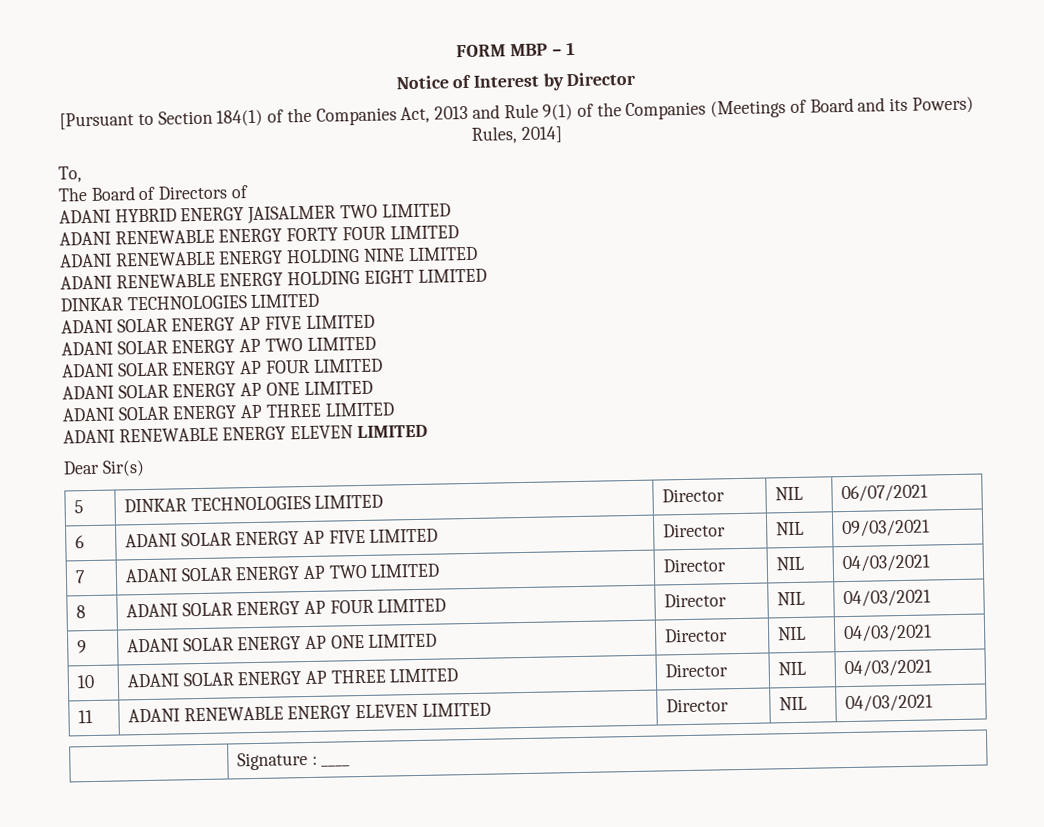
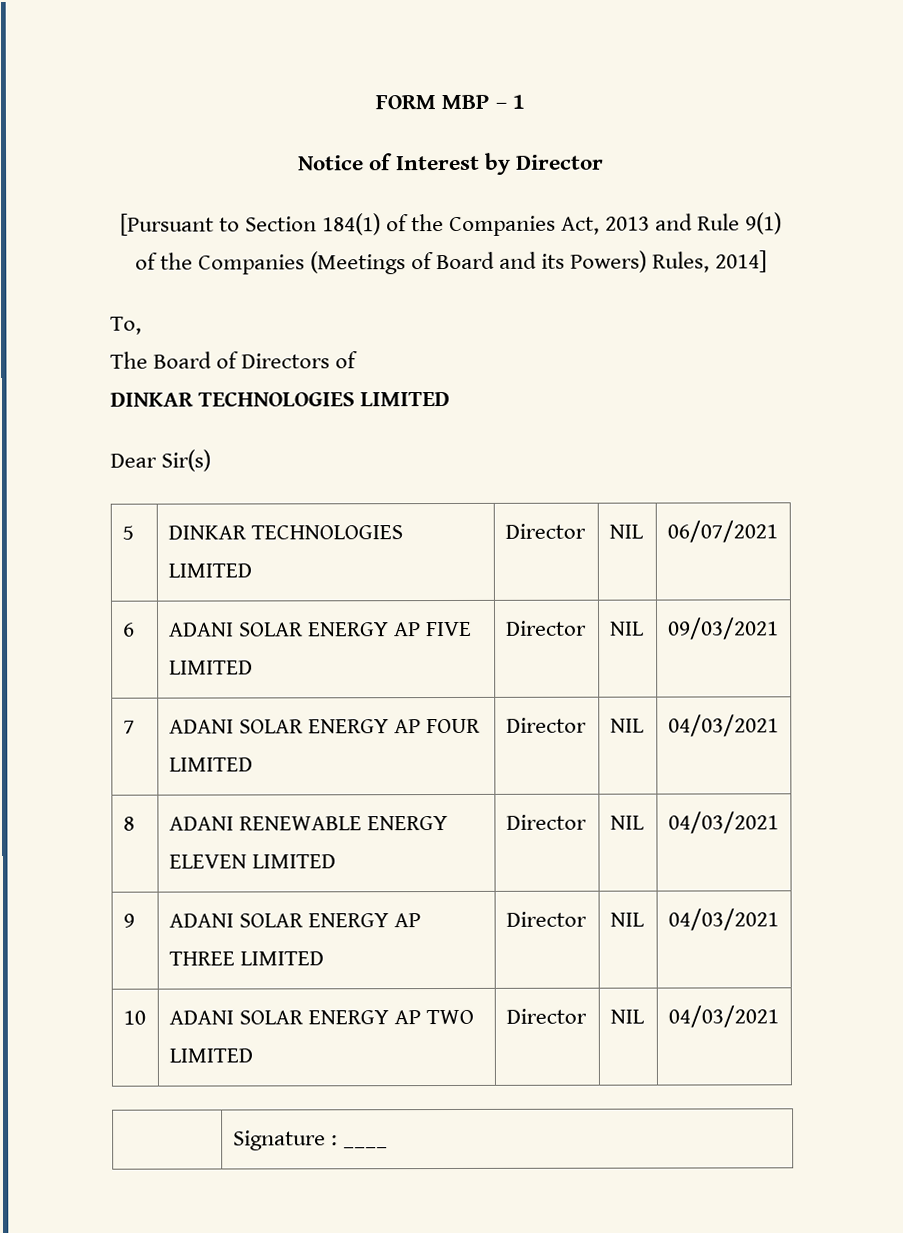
[59,203,451,225] [59,225,459,246] [59,246,478,268] [60,268,487,290] [60,293,320,312] [61,314,375,334] [61,336,376,356] [62,358,383,378] [62,380,373,400] [62,402,395,422] [63,425,355,444] ADANI HYBRID ENERGY JAISALMER TWO LIMITED // ADANI RENEWABLE ENERGY FORTY FOUR LIMITED // ADANI RENEWABLE ENERGY HOLDING NINE LIMITED // ADANI RENEWABLE ENERGY HOLDING EIGHT LIMITED // DINKAR TECHNOLOGIES LIMITED // ADANI SOLAR ENERGY AP FIVE LIMITED // ADANI SOLAR ENERGY AP TWO LIMITED // ADANI SOLAR ENERGY AP FOUR LIMITED // ADANI SOLAR ENERGY AP ONE LIMITED // ADANI SOLAR ENERGY AP THREE LIMITED // ADANI RENEWABLE ENERGY ELEVEN -> [110,391,356,407] DINKAR TECHNOLOGIES
[328,564,368,579] TWO -> [426,718,482,734] FOUR
[181,599,374,617] SOLAR ENERGY AP FOUR -> [239,816,449,831] [168,854,247,869] RENEWABLE ENERGY ELEVEN
[330,634,365,649] ONE -> [168,951,235,966] THREE
[330,668,459,684] [664,663,728,678] [777,661,806,676] [843,659,932,678] [77,709,93,724] [127,703,419,723] THREE LIMITED | Director | NIL | 04/03/2021 // 11 | ADANI RENEWABLE ENERGY ELEVEN -> [426,1009,475,1025] TWO

